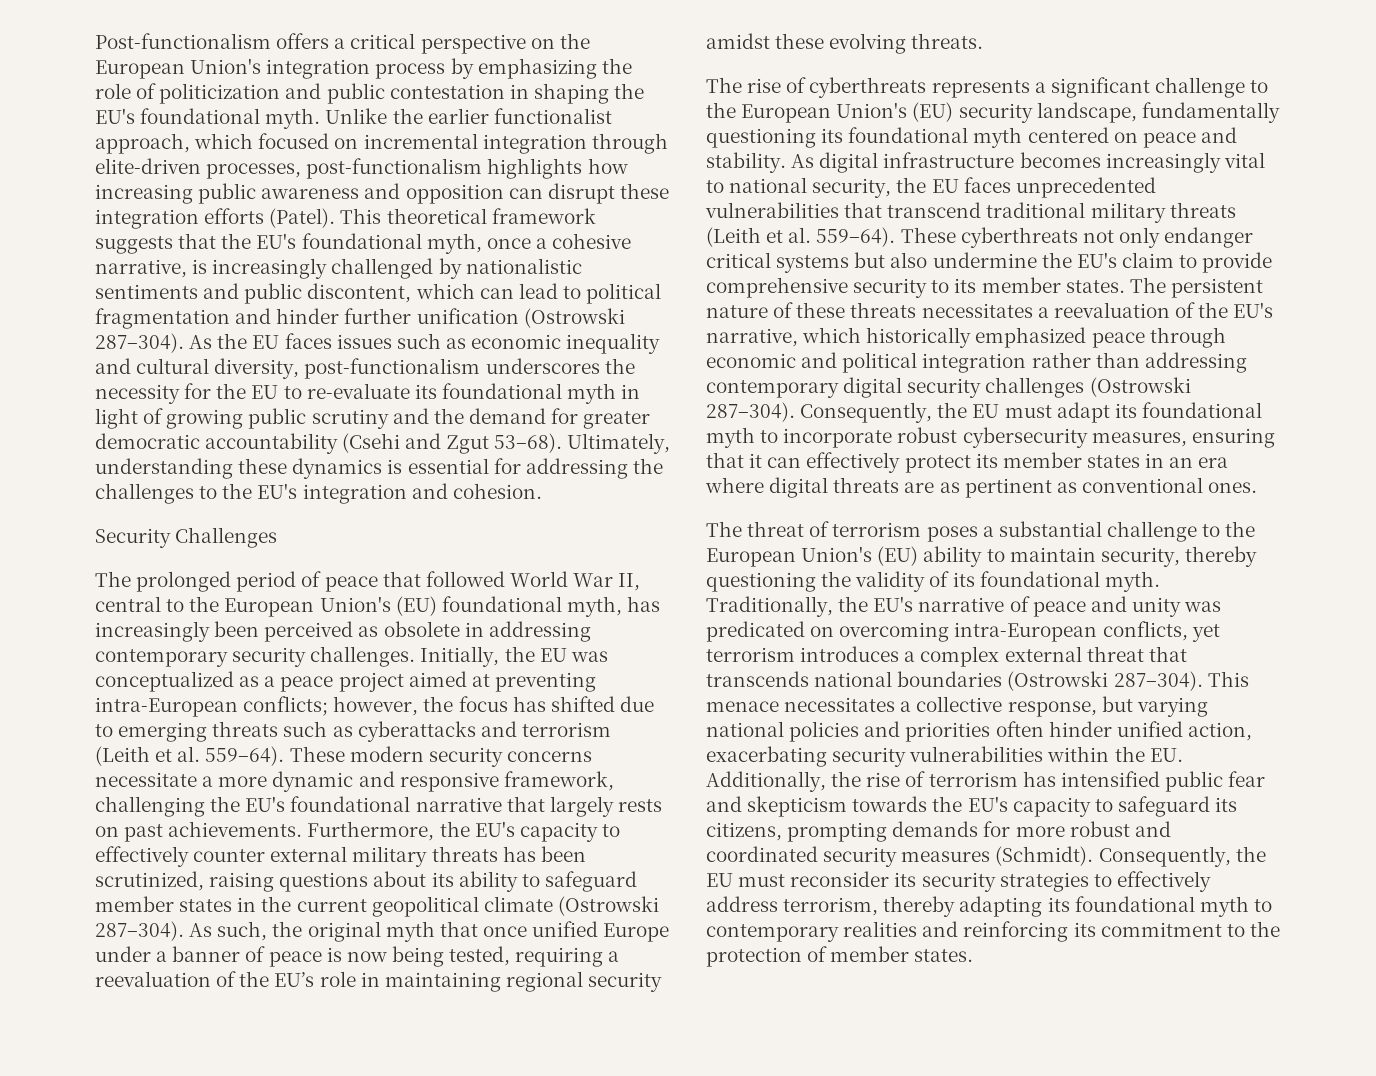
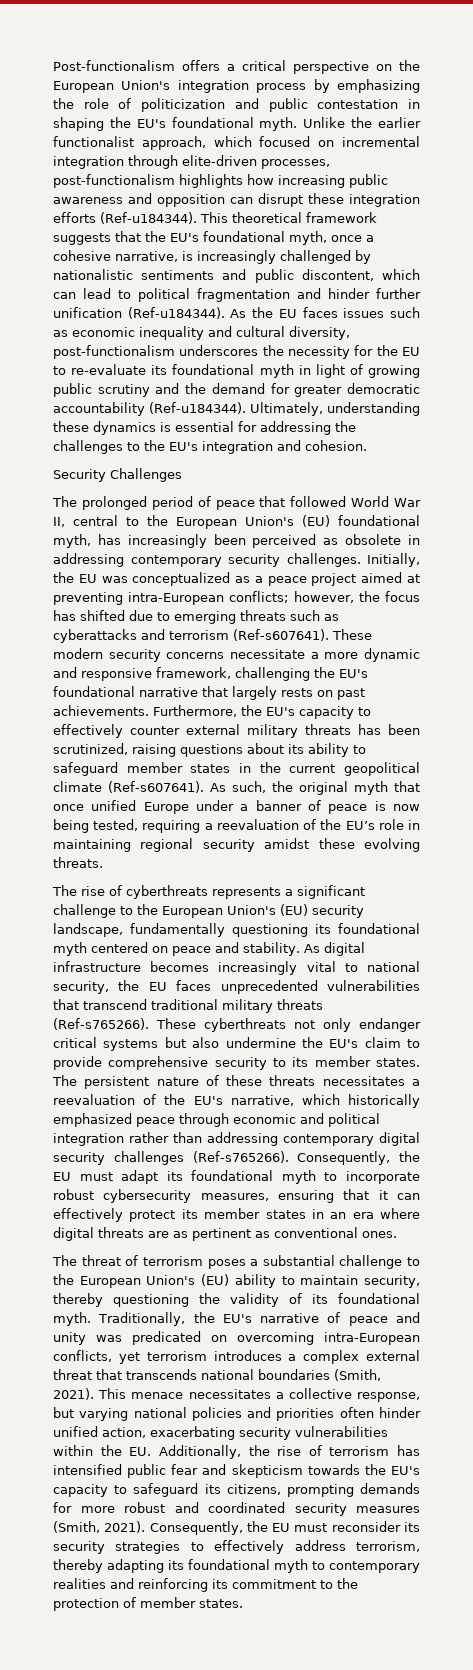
[269,208,336,228] (Patel). -> [100,212,197,224] (Ref-u184344).
[523,308,625,328] [95,333,184,353] (Ostrowski 287–304). -> [127,307,225,319] (Ref-u184344).
[342,433,562,454] (Csehi and Zgut 53–68). -> [149,402,246,414] (Ref-u184344).
[95,746,285,766] (Leith et al. 559–64). -> [233,629,329,641] (Ref-s607641).
[557,896,659,916] [95,921,184,941] (Ostrowski 287–304). -> [108,781,204,793] (Ref-s607641).
[706,227,896,247] (Leith et al. 559–64). -> [53,1018,149,1030] (Ref-s765266).
[1089,377,1191,397] [706,402,795,422] (Ostrowski 287–304). -> [192,1151,289,1163] (Ref-s765266).
[1007,671,1203,691] (Ostrowski 287–304). -> [334,1369,381,1381] [53,1388,94,1400] (Smith, 2021).
[995,846,1094,866] (Schmidt). -> [53,1521,146,1533] (Smith, 2021).

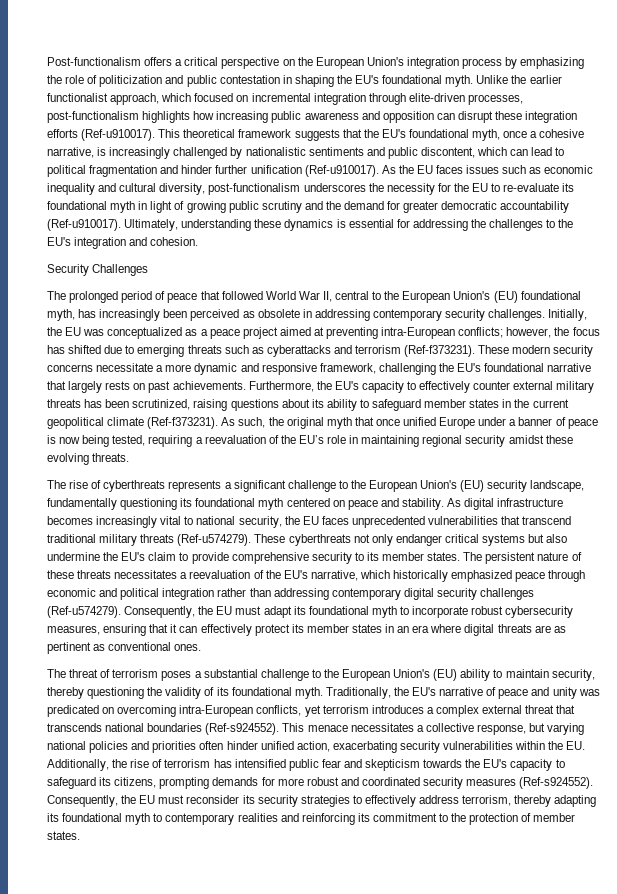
[100,212,197,224] (Ref-u184344). -> [81,129,156,141] (Ref-u910017).
[127,307,225,319] (Ref-u184344). -> [304,165,379,177] (Ref-u910017).
[149,402,246,414] (Ref-u184344). -> [47,219,121,231] (Ref-u910017).
[233,629,329,641] (Ref-s607641). -> [404,345,476,357] (Ref-f373231).
[108,781,204,793] (Ref-s607641). -> [147,417,219,429] (Ref-f373231).
[53,1018,149,1030] (Ref-s765266). -> [177,534,252,546] (Ref-u574279).
[192,1151,289,1163] (Ref-s765266). -> [47,606,121,618] (Ref-u574279).
[334,1369,381,1381] [53,1388,94,1400] (Smith, 2021). -> [205,723,280,735] (Ref-s924552).
[53,1521,146,1533] (Smith, 2021). -> [519,777,594,789] (Ref-s924552).

